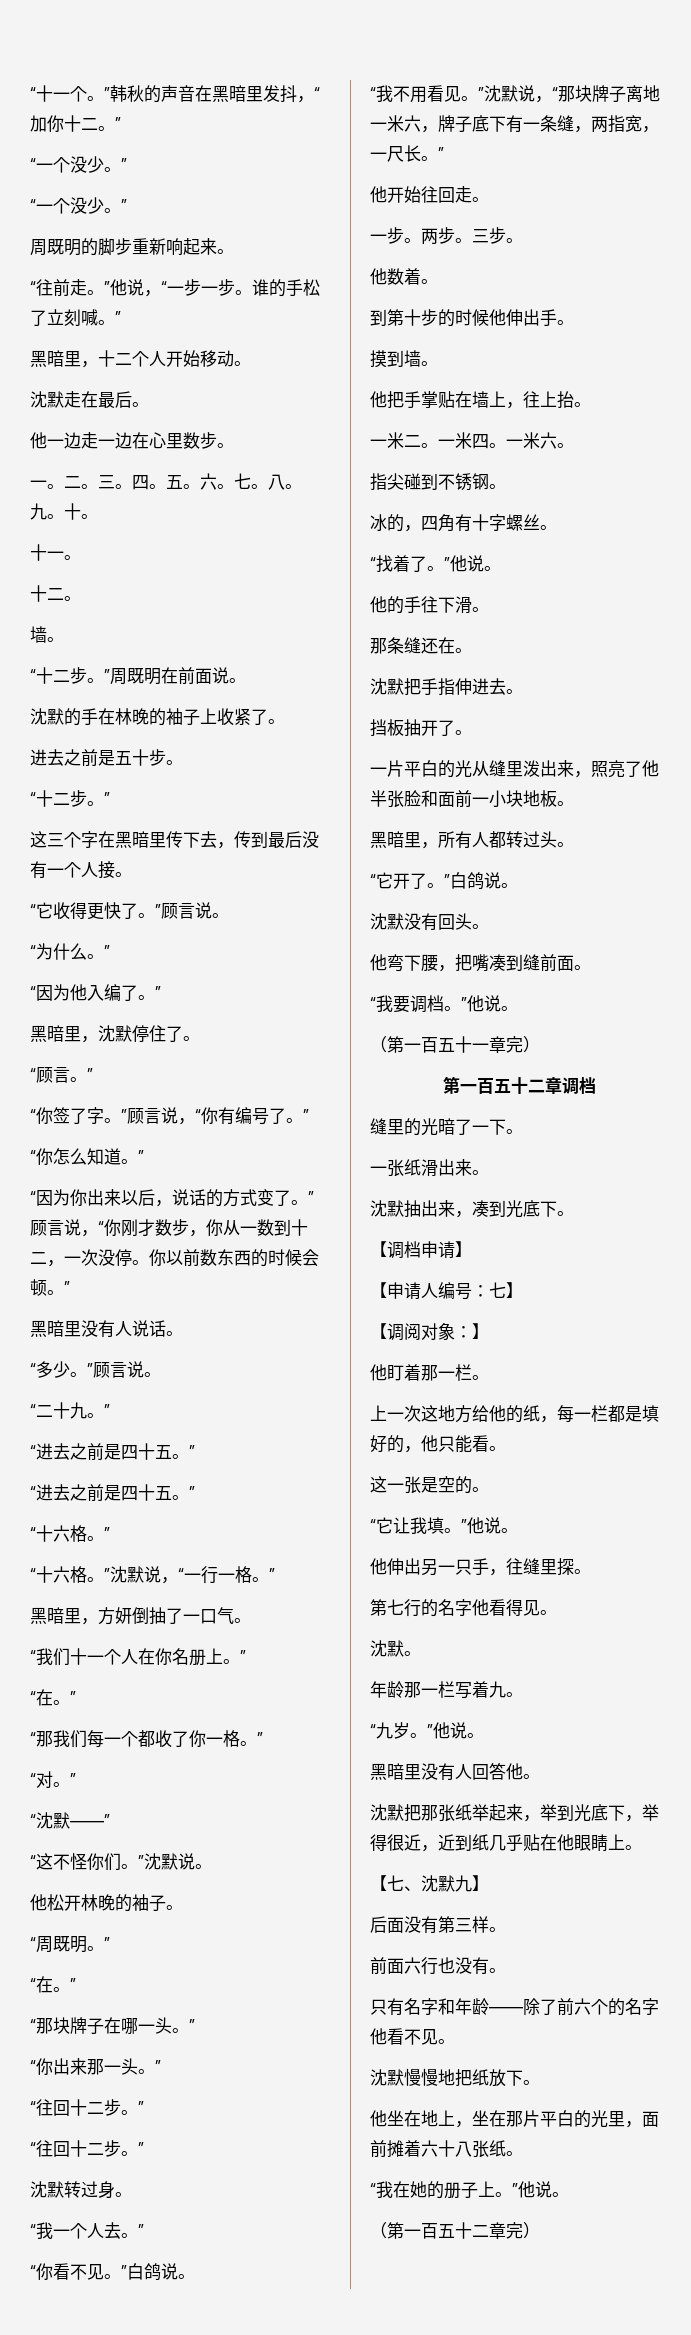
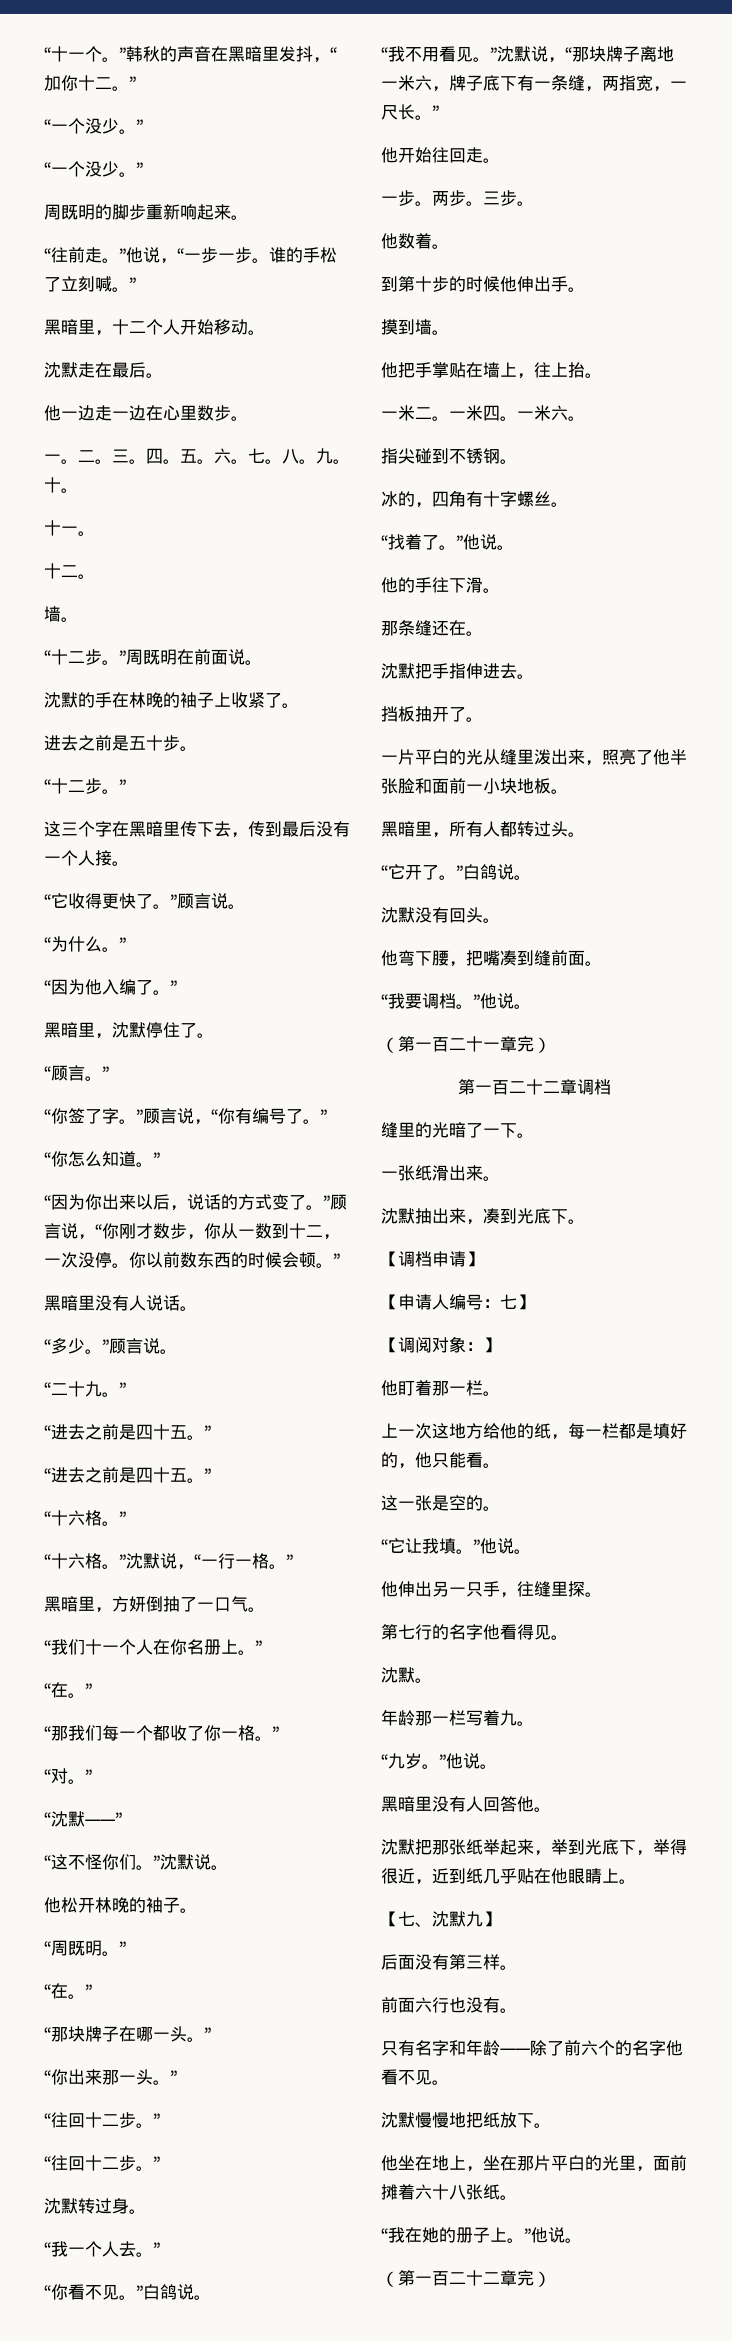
[438,1038,455,1052] 五 -> [449,1038,466,1050] 二
[494,1079,511,1094] 五 -> [509,1081,526,1093] 二
[438,2224,455,2238] 五 -> [449,2272,466,2284] 二

